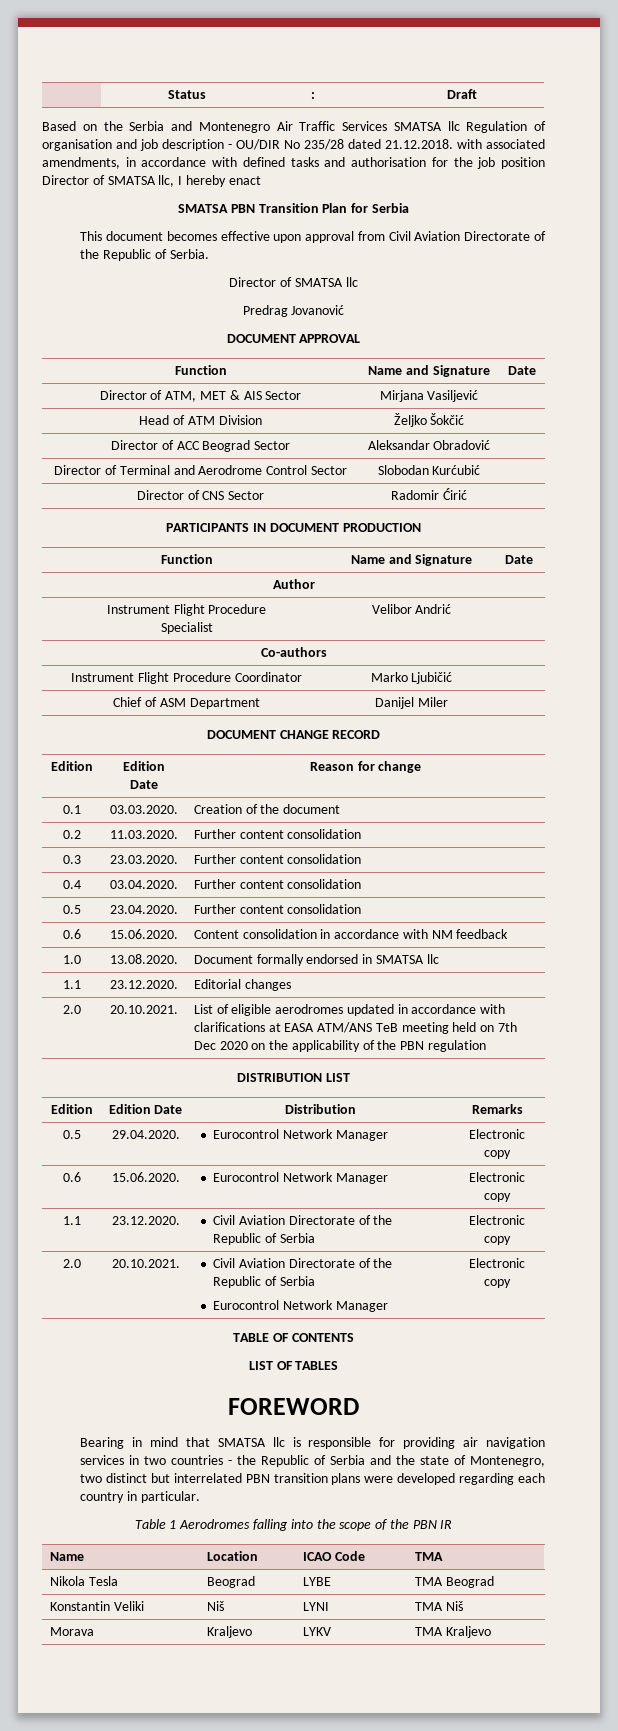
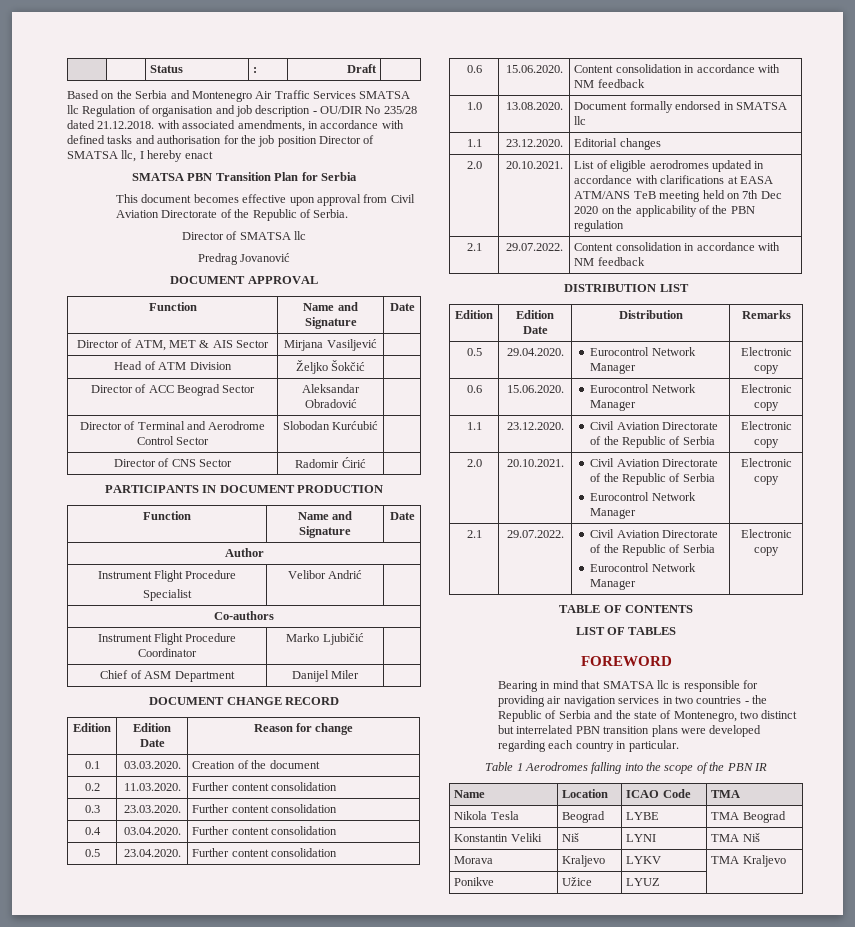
(487, 1046) none -> [466,243,482,251] [505,243,563,251] [574,242,780,251] [574,257,645,266] // 2.1 | 29.07.2022. | Content consolidation in accordance with NM feedback
(511, 1283) none -> [466,530,482,538] [506,530,564,538] [590,529,718,538] [590,544,715,556] [590,563,696,572] [590,579,637,590] [740,529,792,538] [754,547,779,556] // 2.1 | 29.07.2022. | Civil Aviation Directorate of the Republic of Serbia // Eurocontrol Network Manager | Electronic copy
(491, 1632) none -> [454,877,495,886] [562,877,593,886] [626,878,661,886] // Ponikve | Užice | LYUZ |

